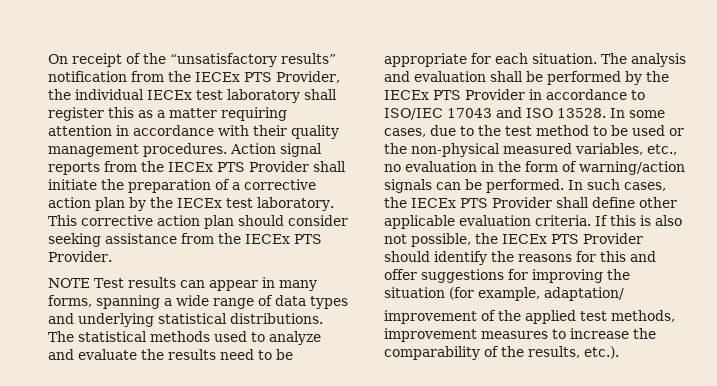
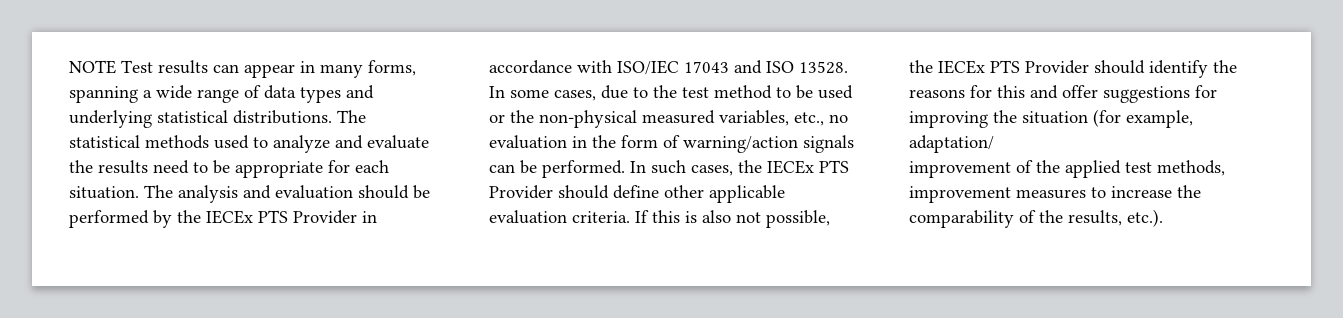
[48,53,336,67] [48,71,340,83] [48,89,337,103] [48,107,287,121] [48,125,339,139] [48,143,322,157] [48,161,346,175] [48,179,316,193] [48,197,334,211] [48,215,348,229] [48,233,322,247] [48,251,112,262] On receipt of the “unsatisfactory results” notification from the IECEx PTS Provider, the individual IECEx test laboratory shall register this as a matter requiring attention in accordance with their quality management procedures. Action signal reports from the IECEx PTS Provider shall initiate the preparation of a corrective action plan by the IECEx test laboratory. This corrective action plan should consider seeking assistance from the IECEx PTS Provider. // -> (69, 67) none
[490,71,523,82] shall -> [358,185,409,199] should
[631,90,645,100] to -> [577,60,612,73] with
[556,197,589,208] shall -> [558,185,609,199] should

